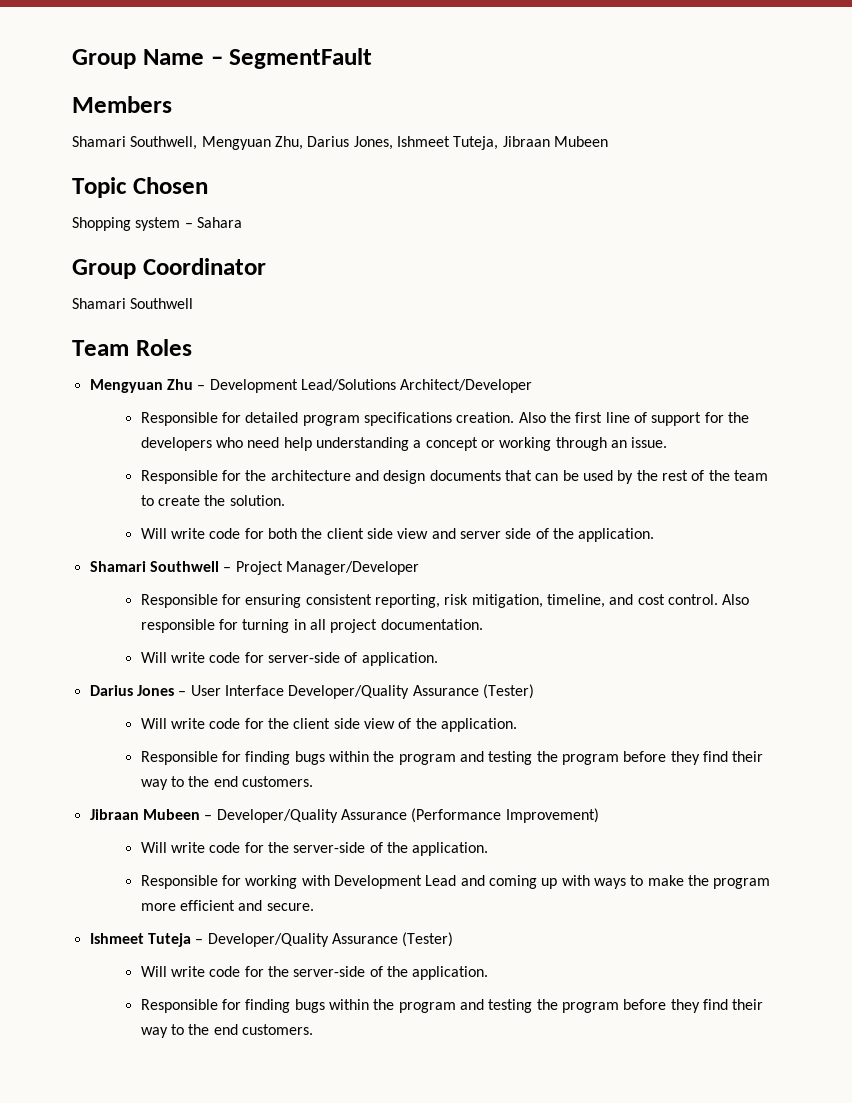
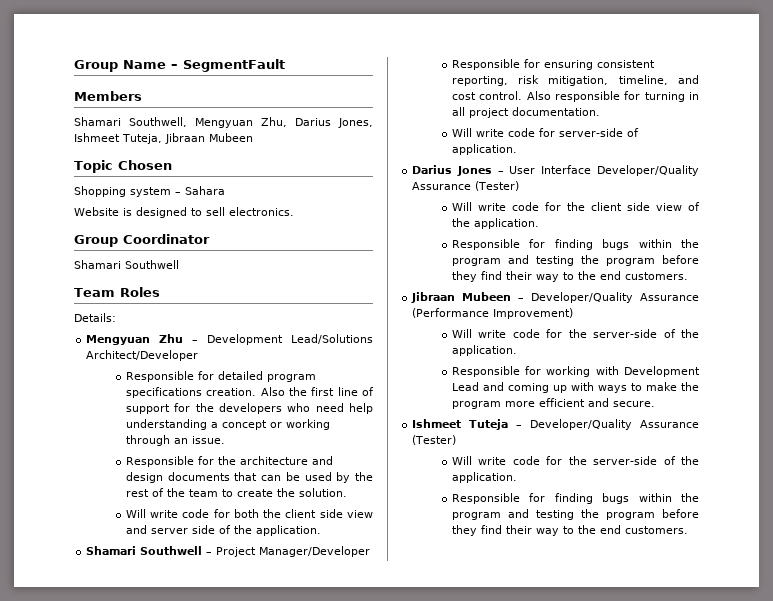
(242, 222) none -> [74,207,294,218] // Website is designed to sell electronics.
(192, 347) none -> [74,313,116,322] // Details:

